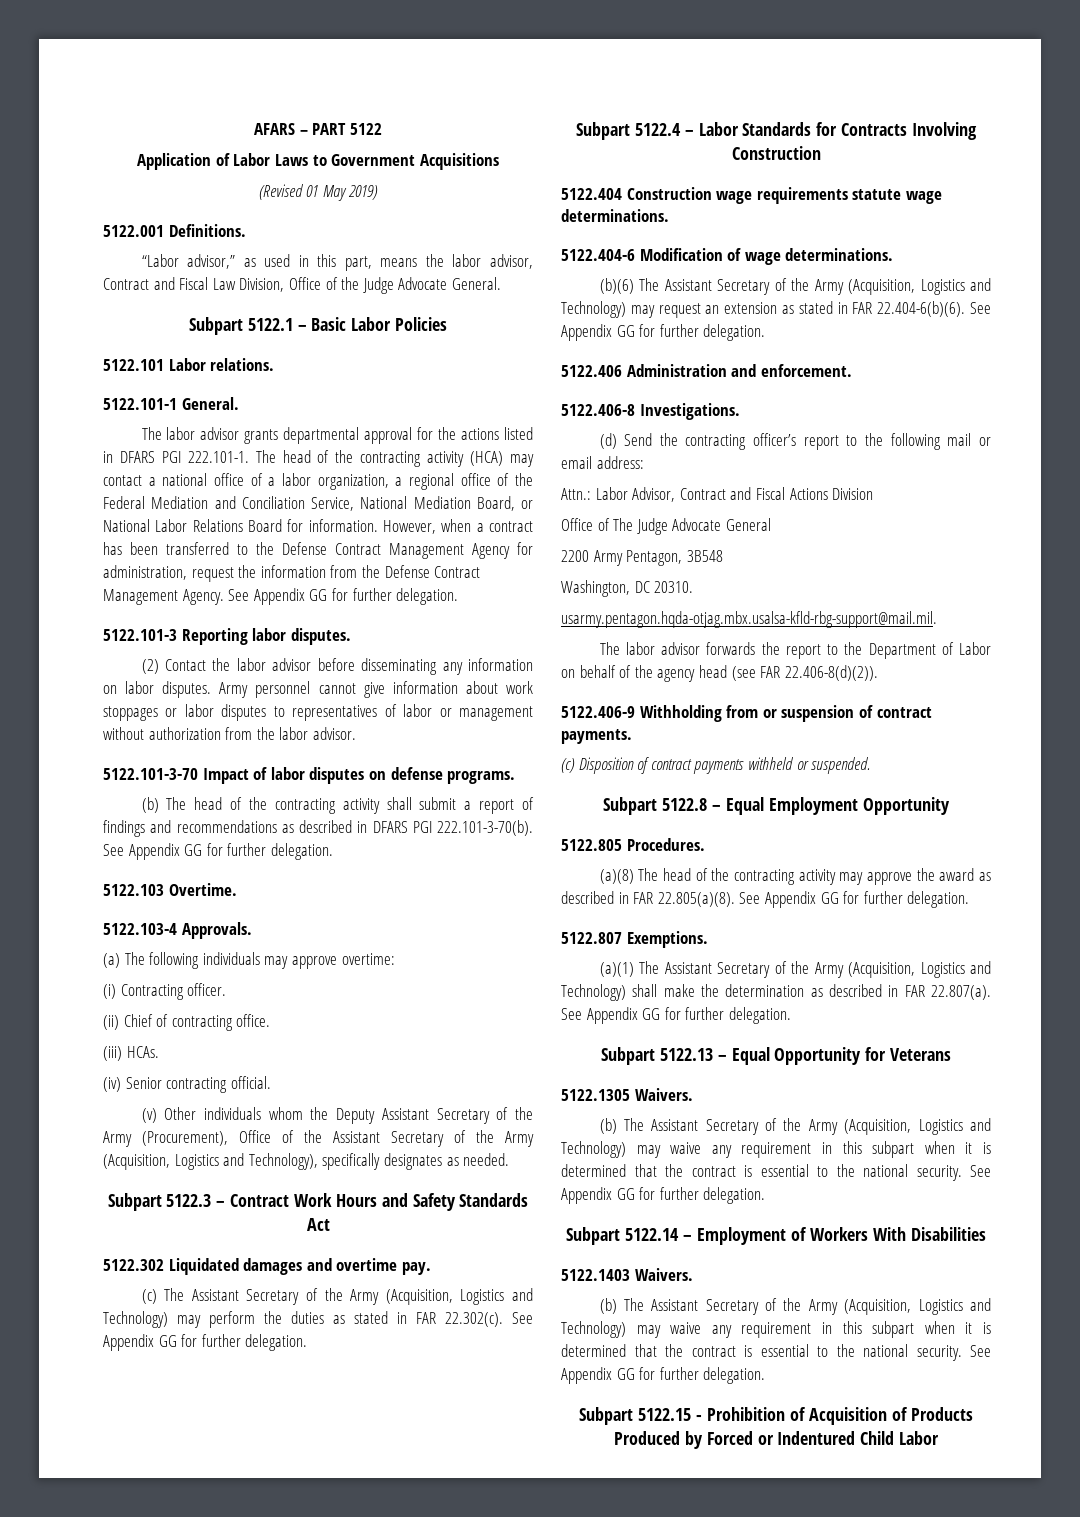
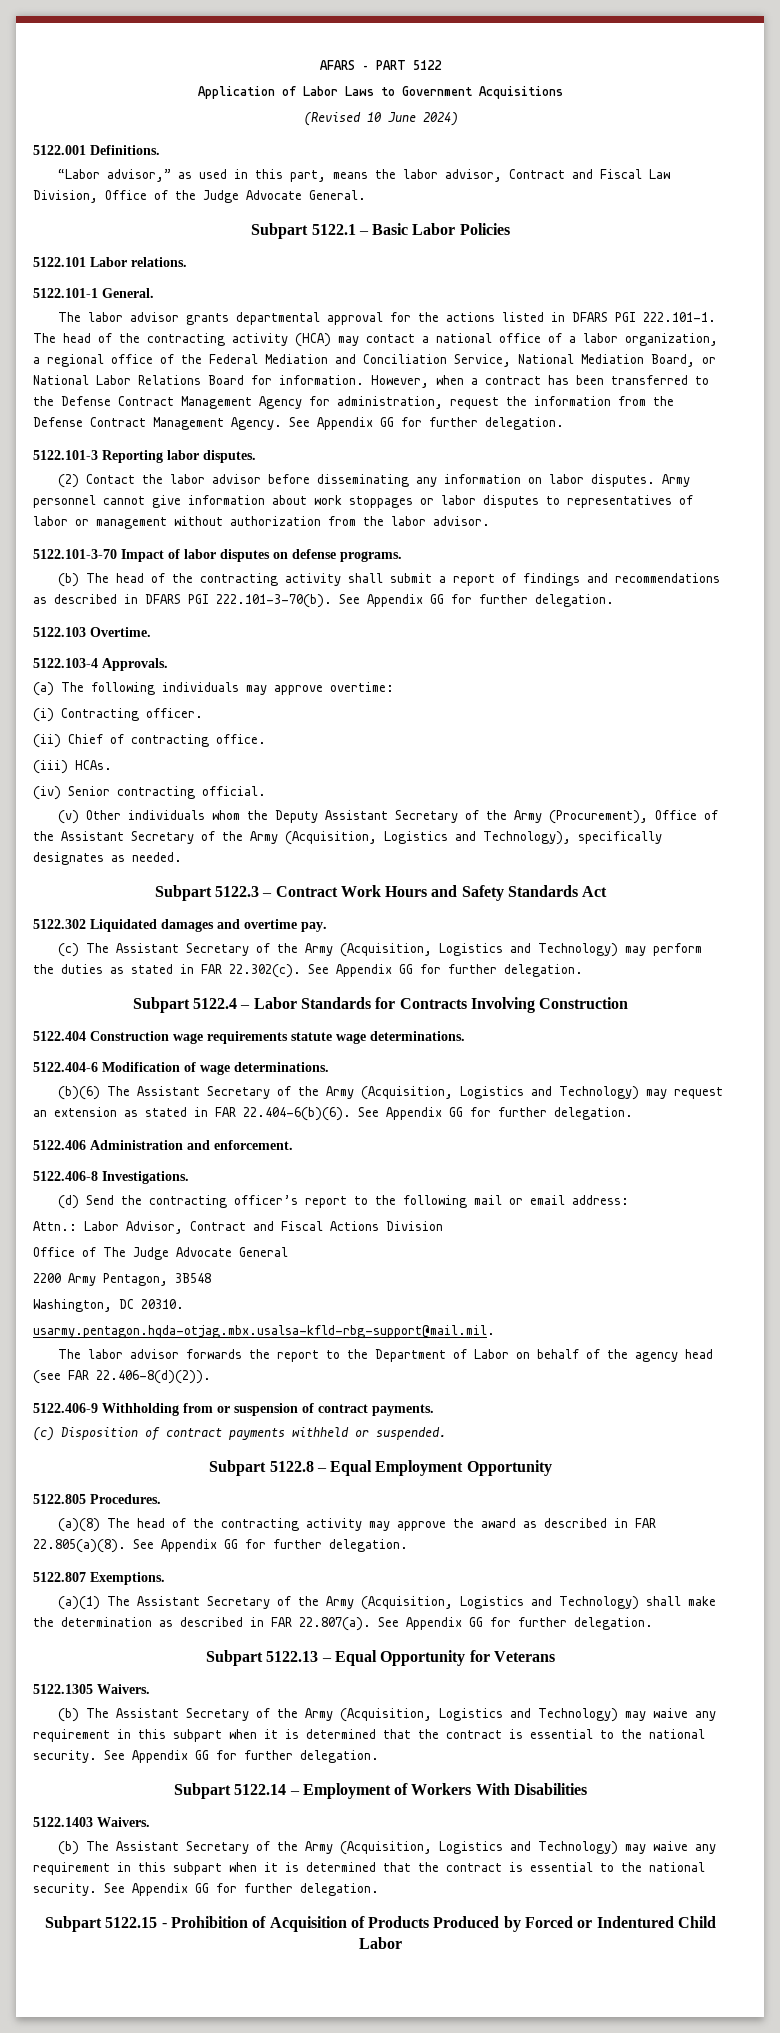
[306,185,379,201] 01 May 2019) -> [366,112,458,126] 10 June 2024)

